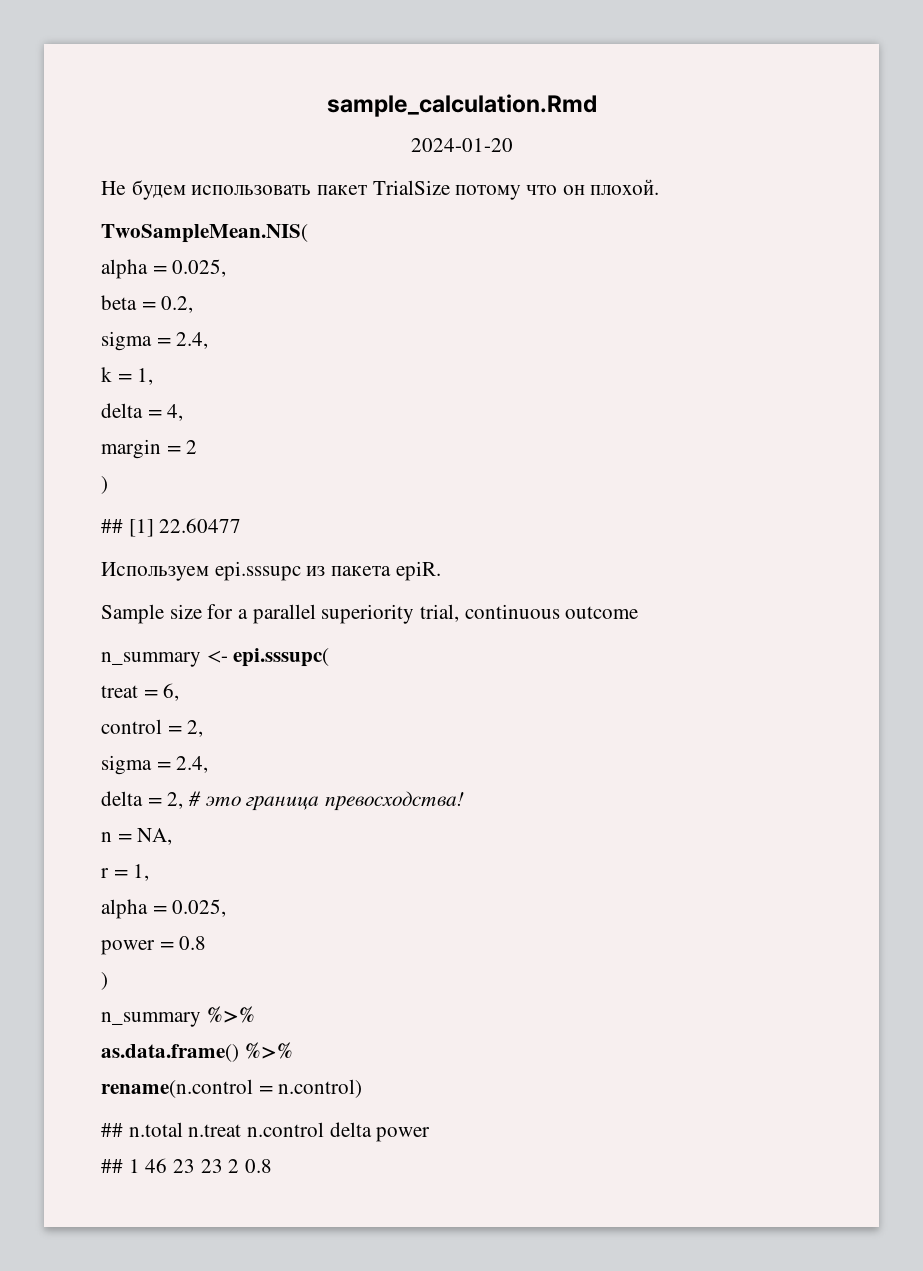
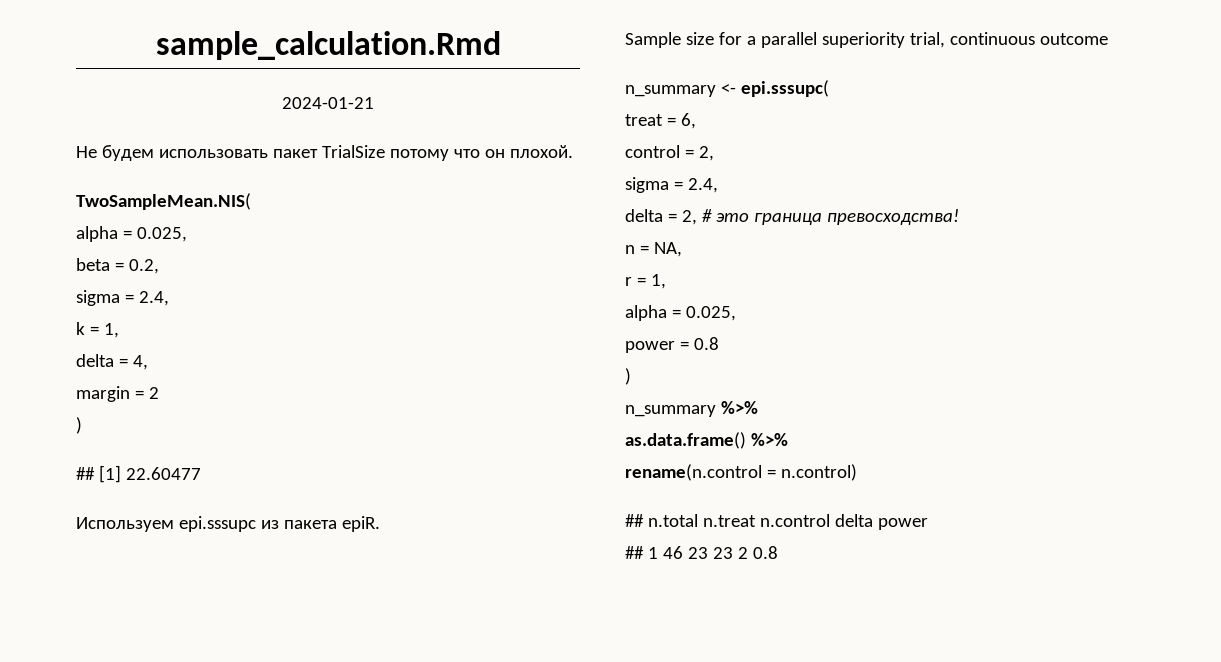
[410,138,513,152] 2024-01-20 -> [282,97,374,109] 2024-01-21

